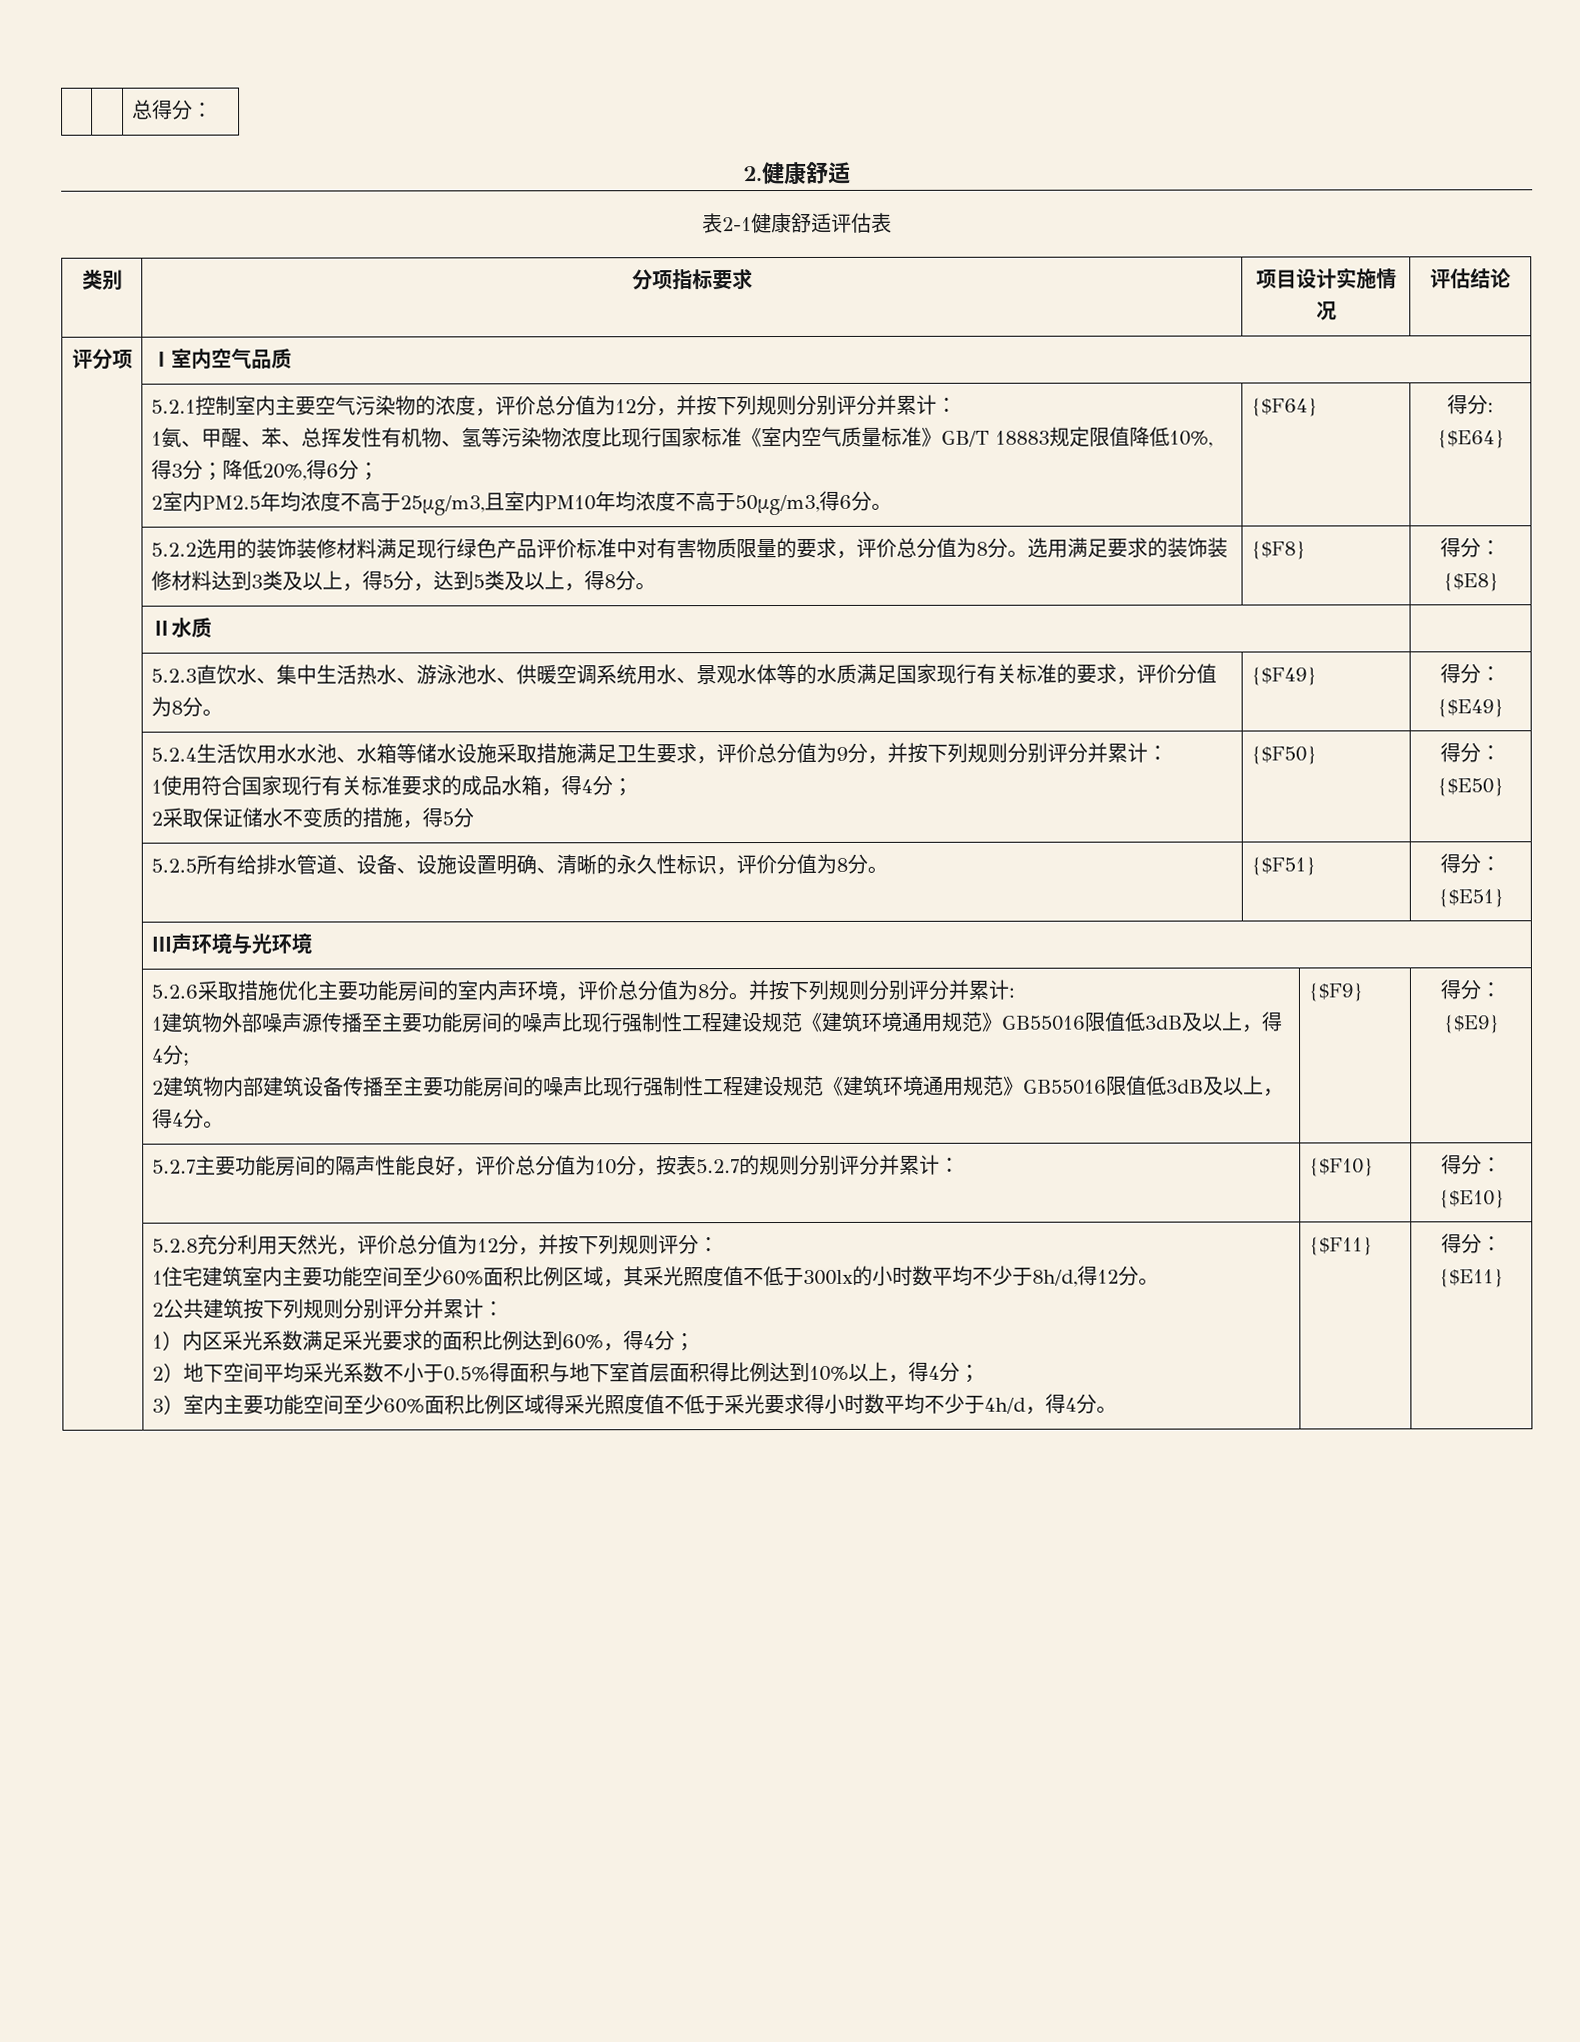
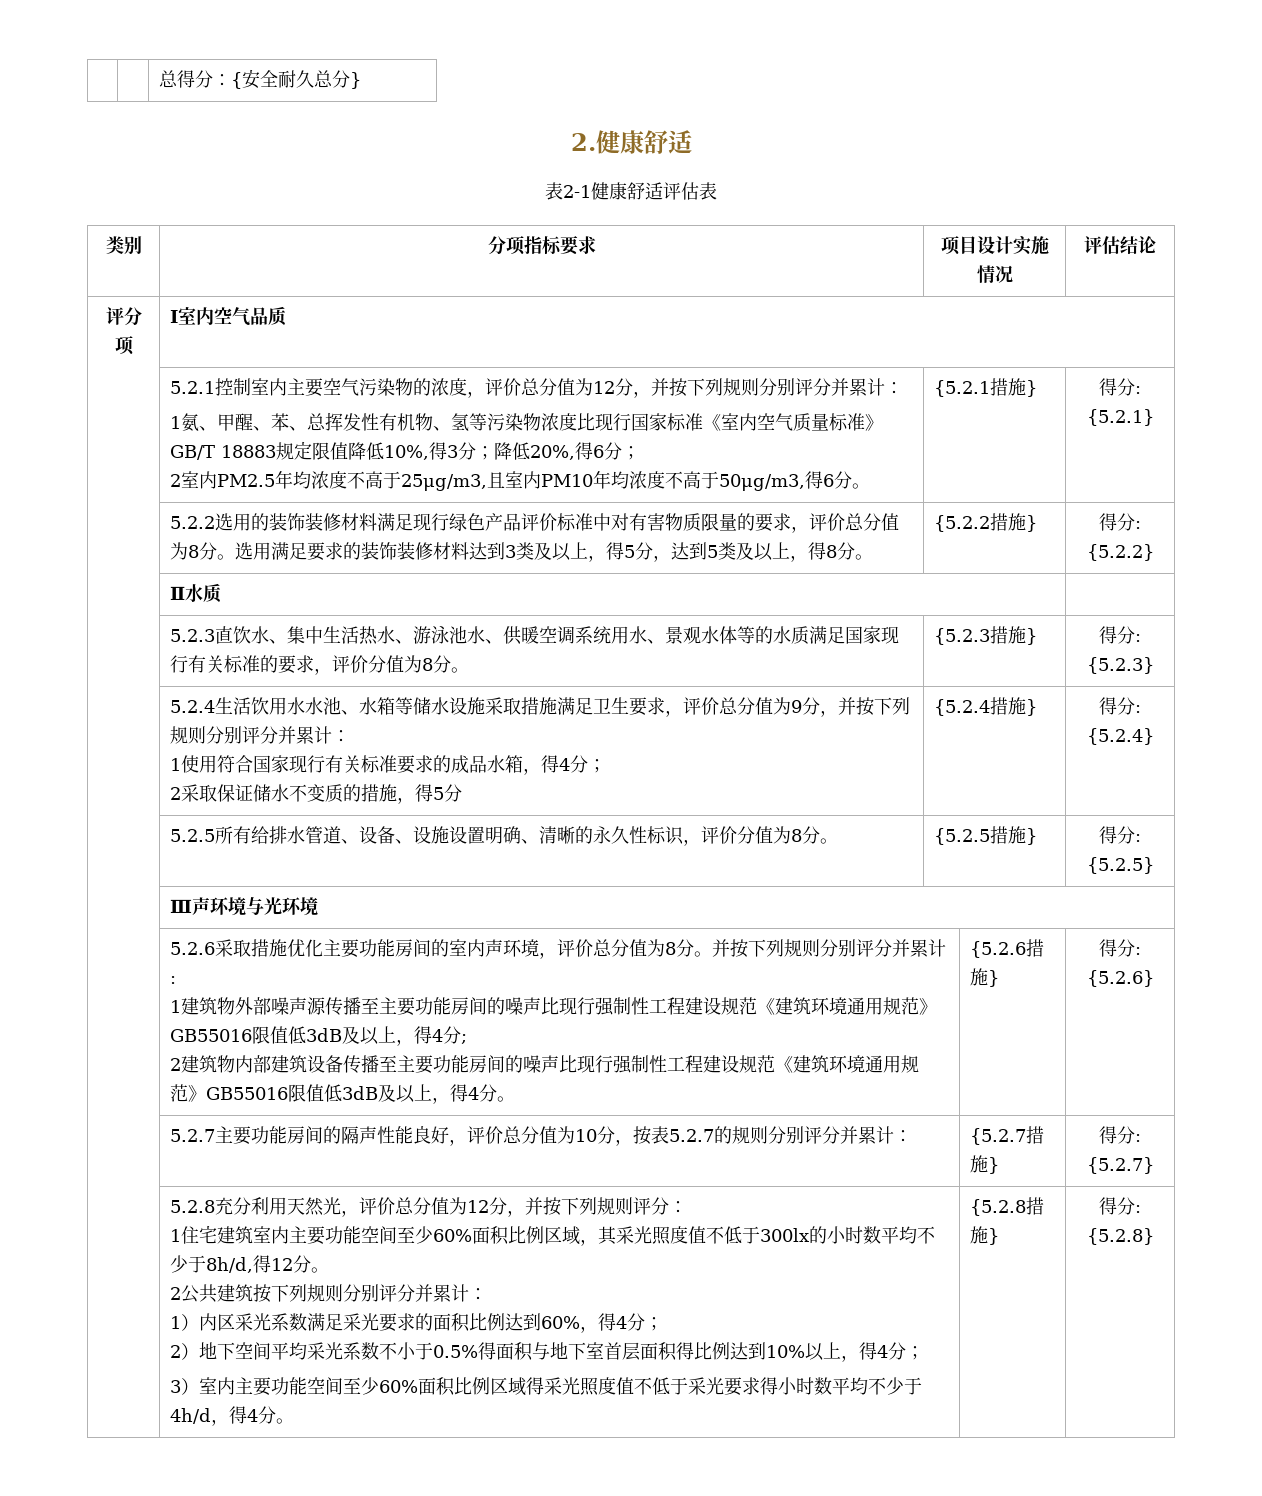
(214, 110) none -> [230,69,361,89] {安全耐久总分}
[1251,397,1319,417] [1447,394,1494,415] [1436,429,1505,449] {$F64} | 得分: {$E64} -> [933,378,1037,397] [1099,378,1141,396] [1086,409,1154,426] {5.2.1措施} | 得分: {5.2.1}
[1251,540,1307,560] [1440,537,1501,558] [1442,572,1499,592] {$F8} | 得分：{$E8} -> [933,513,1037,532] [1099,513,1141,531] [1086,544,1154,561] {5.2.2措施} | 得分: {5.2.2}
[1251,666,1318,686] [1440,663,1501,684] [1437,698,1504,718] {$F49} | 得分：{$E49} -> [933,626,1037,645] [1099,626,1141,644] [1086,657,1154,674] {5.2.3措施} | 得分: {5.2.3}
[1251,745,1318,765] [1440,742,1501,763] [1437,777,1504,797] {$F50} | 得分：{$E50} -> [933,697,1037,716] [1099,697,1141,715] [1086,728,1154,745] {5.2.4措施} | 得分: {5.2.4}
[1251,856,1317,876] [1440,853,1501,874] [1437,888,1504,908] {$F51} | 得分：{$E51} -> [933,826,1037,845] [1099,826,1141,844] [1086,857,1154,874] {5.2.5措施} | 得分: {5.2.5}
[1308,982,1364,1002] [1440,979,1501,1000] [1442,1014,1500,1034] {$F9} | 得分：{$E9} -> [969,939,1044,958] [969,968,999,987] [1099,939,1141,957] [1086,970,1154,987] {5.2.6措施} | 得分: {5.2.6}
[1309,1157,1375,1177] [1441,1154,1502,1175] [1438,1189,1505,1209] {$F10} | 得分：{$E10} -> [969,1126,1044,1145] [969,1155,999,1174] [1099,1126,1141,1144] [1086,1157,1154,1174] {5.2.7措施} | 得分: {5.2.7}
[1309,1236,1374,1256] [1441,1233,1502,1254] [1439,1268,1504,1288] {$F11} | 得分：{$E11} -> [969,1197,1044,1216] [969,1226,999,1245] [1099,1197,1141,1215] [1086,1228,1154,1245] {5.2.8措施} | 得分: {5.2.8}

